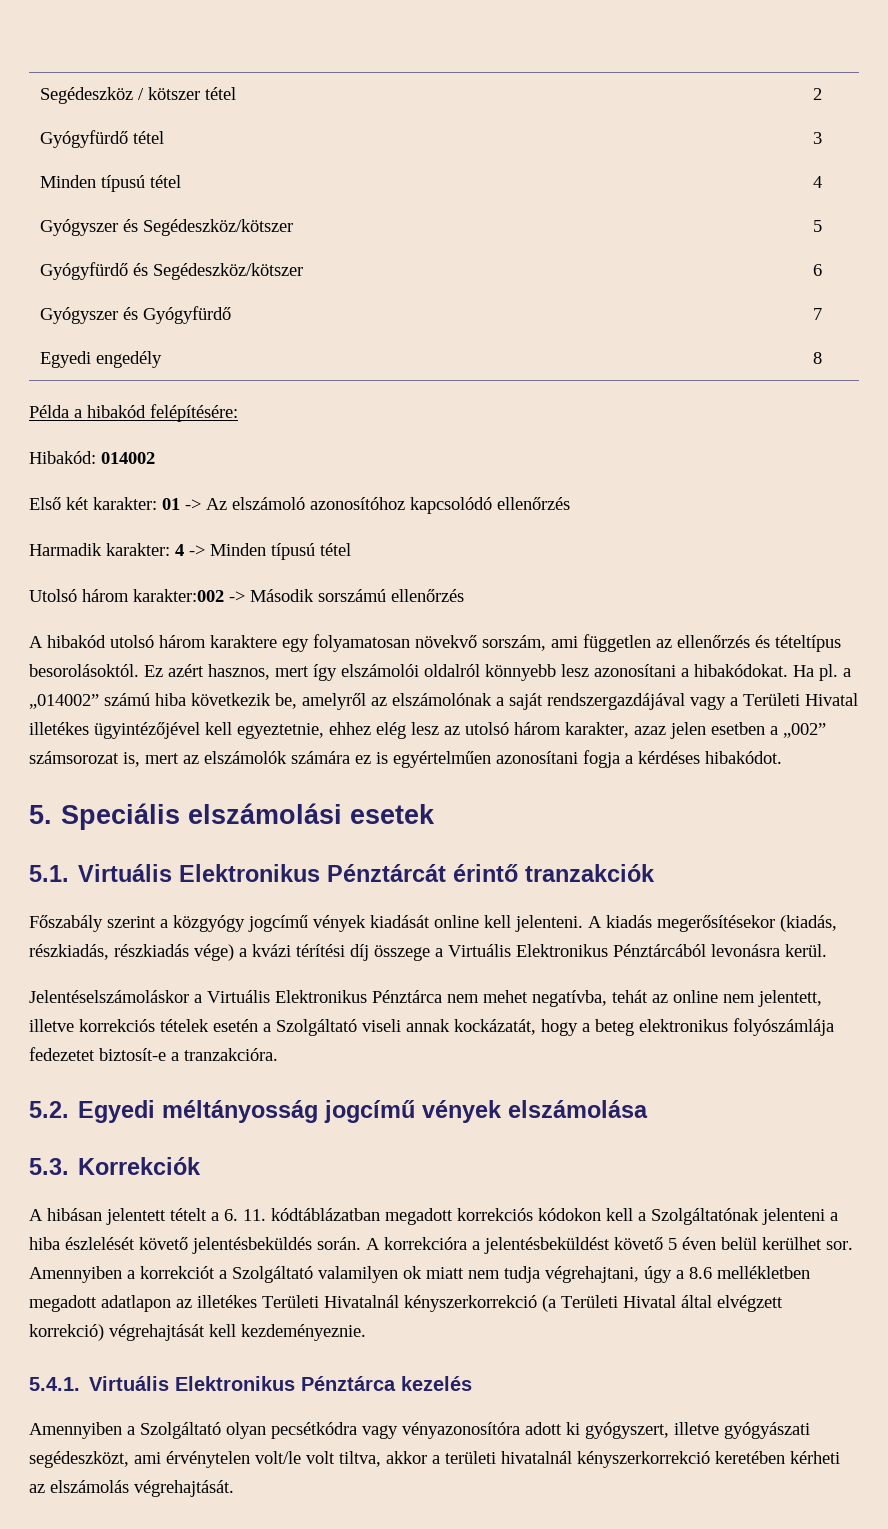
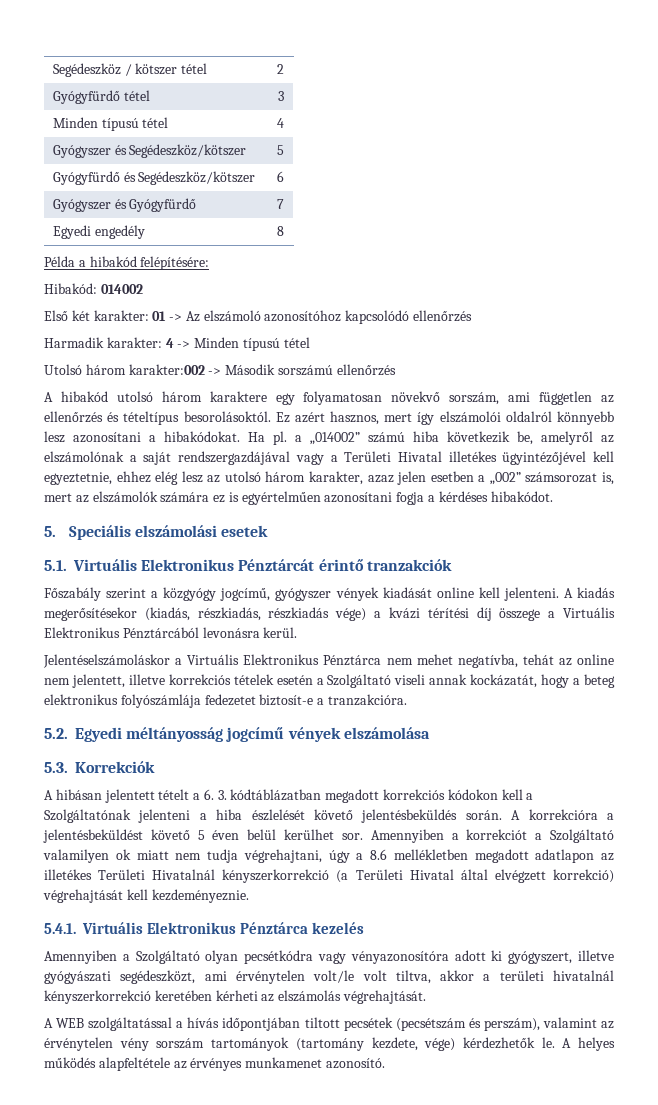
[248,915,308,932] jogcímű -> [220,588,332,601] jogcímű, gyógyszer
[243,1209,266,1221] 11. -> [217,790,227,800] 3.
(234, 1488) none -> [44,1017,614,1031] [44,1037,616,1051] [44,1057,385,1071] // A WEB szolgáltatással a hívás időpontjában tiltott pecsétek (pecsétszám és perszám), valamint az érvénytelen vény sorszám tartományok (tartomány kezdete, vége) kérdezhetők le. A helyes működés alapfeltétele az érvényes munkamenet azonosító.

